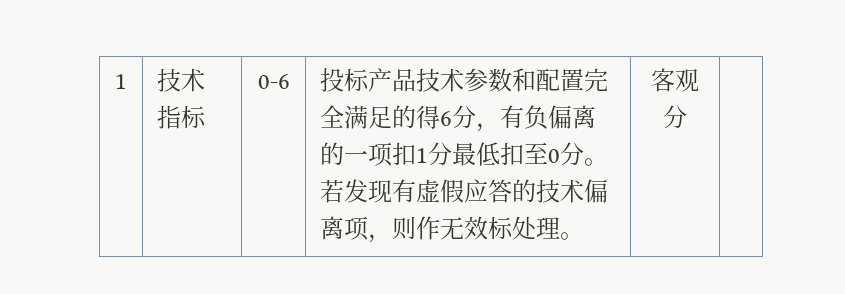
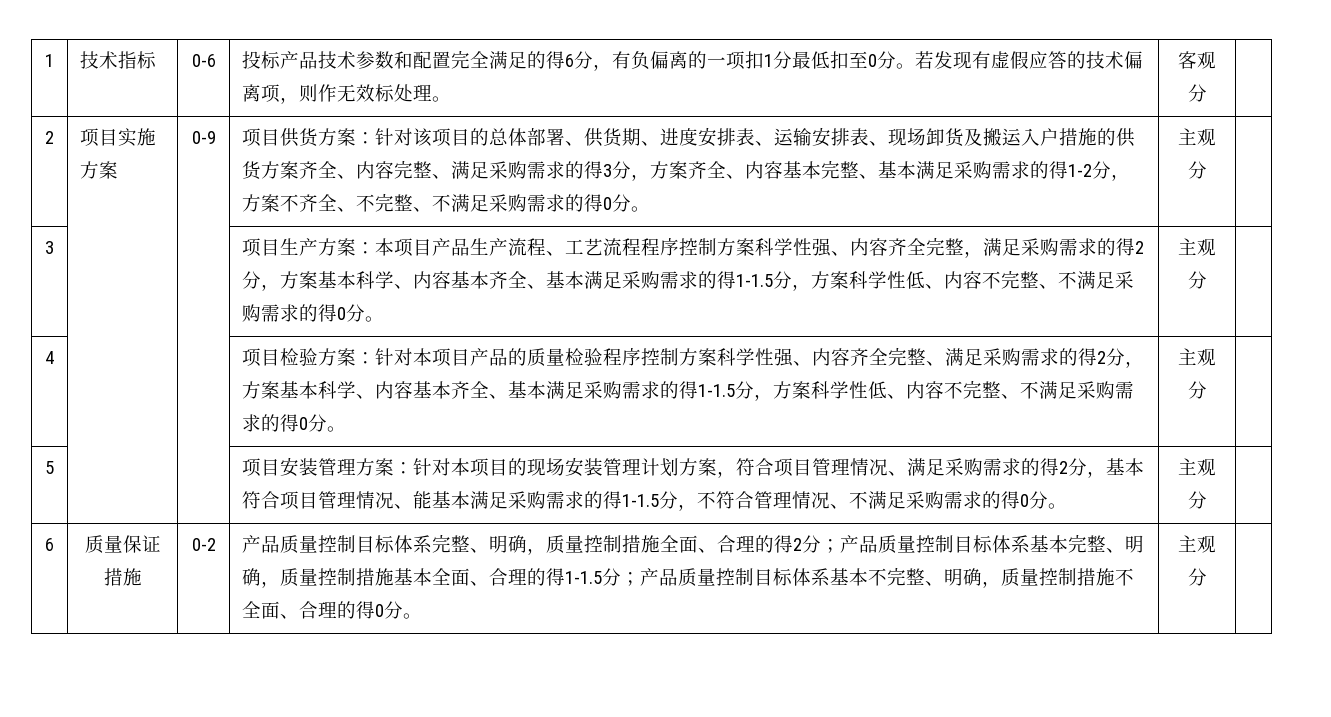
(687, 117) none -> [45,131,54,144] [80,128,157,147] [80,161,119,179] [191,131,216,144] [242,127,1136,147] [242,160,1131,181] [242,193,651,212] [1178,128,1216,146] [1187,161,1207,179] [45,241,54,254] [242,237,1145,258] [242,270,1135,291] [242,304,385,322] [1178,238,1216,256] [1187,271,1207,289] [45,351,54,364] [242,347,1145,368] [242,380,1135,401] [242,414,347,432] [1178,348,1216,366] [1187,381,1207,399] [45,461,54,474] [242,457,1145,478] [242,491,1068,511] [1178,458,1216,476] [1187,491,1207,509] [45,538,54,551] [84,535,161,554] [103,568,142,586] [191,538,216,551] [242,534,1145,555] [242,567,1135,588] [242,601,423,619] [1178,535,1216,553] [1187,568,1207,586] // 2 | 项目实施方案 | 0-9 | 项目供货方案：针对该项目的总体部署、供货期、进度安排表、运输安排表、现场卸货及搬运入户措施的供货方案齐全、内容完整、满足采购需求的得3分，方案齐全、内容基本完整、基本满足采购需求的得1-2分，方案不齐全、不完整、不满足采购需求的得0分。 | 主观分 | // 3 | | | 项目生产方案：本项目产品生产流程、工艺流程程序控制方案科学性强、内容齐全完整，满足采购需求的得2分，方案基本科学、内容基本齐全、基本满足采购需求的得1-1.5分，方案科学性低、内容不完整、不满足采购需求的得0分。 | 主观分 | // 4 | | | 项目检验方案：针对本项目产品的质量检验程序控制方案科学性强、内容齐全完整、满足采购需求的得2分，方案基本科学、内容基本齐全、基本满足采购需求的得1-1.5分，方案科学性低、内容不完整、不满足采购需求的得0分。 | 主观分 | // 5 | | | 项目安装管理方案：针对本项目的现场安装管理计划方案，符合项目管理情况、满足采购需求的得2分，基本符合项目管理情况、能基本满足采购需求的得1-1.5分，不符合管理情况、不满足采购需求的得0分。 | 主观分 | // 6 | 质量保证措施 | 0-2 | 产品质量控制目标体系完整、明确，质量控制措施全面、合理的得2分；产品质量控制目标体系基本完整、明确，质量控制措施基本全面、合理的得1-1.5分；产品质量控制目标体系基本不完整、明确，质量控制措施不全面、合理的得0分。 | 主观分 |

